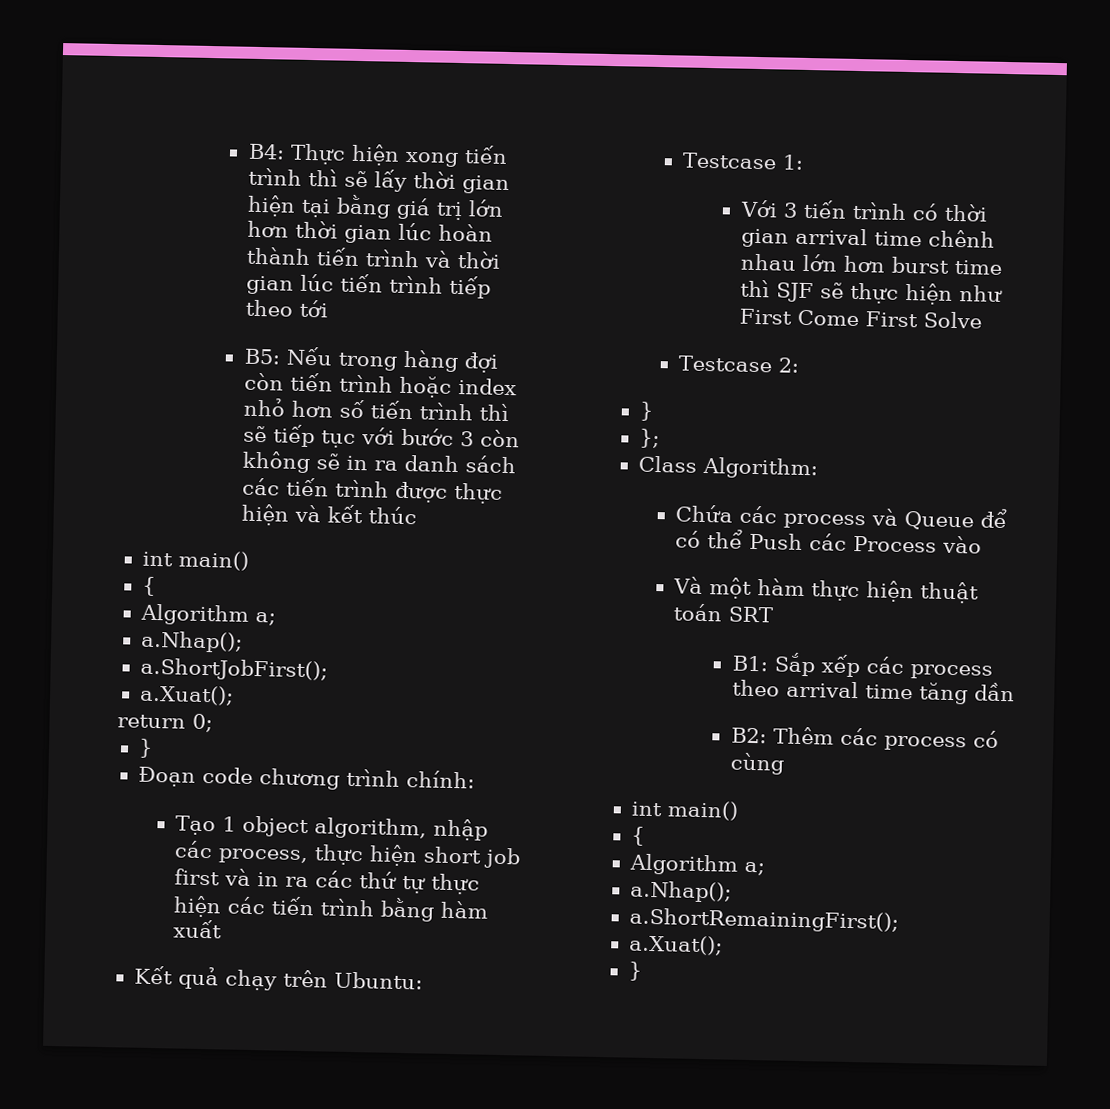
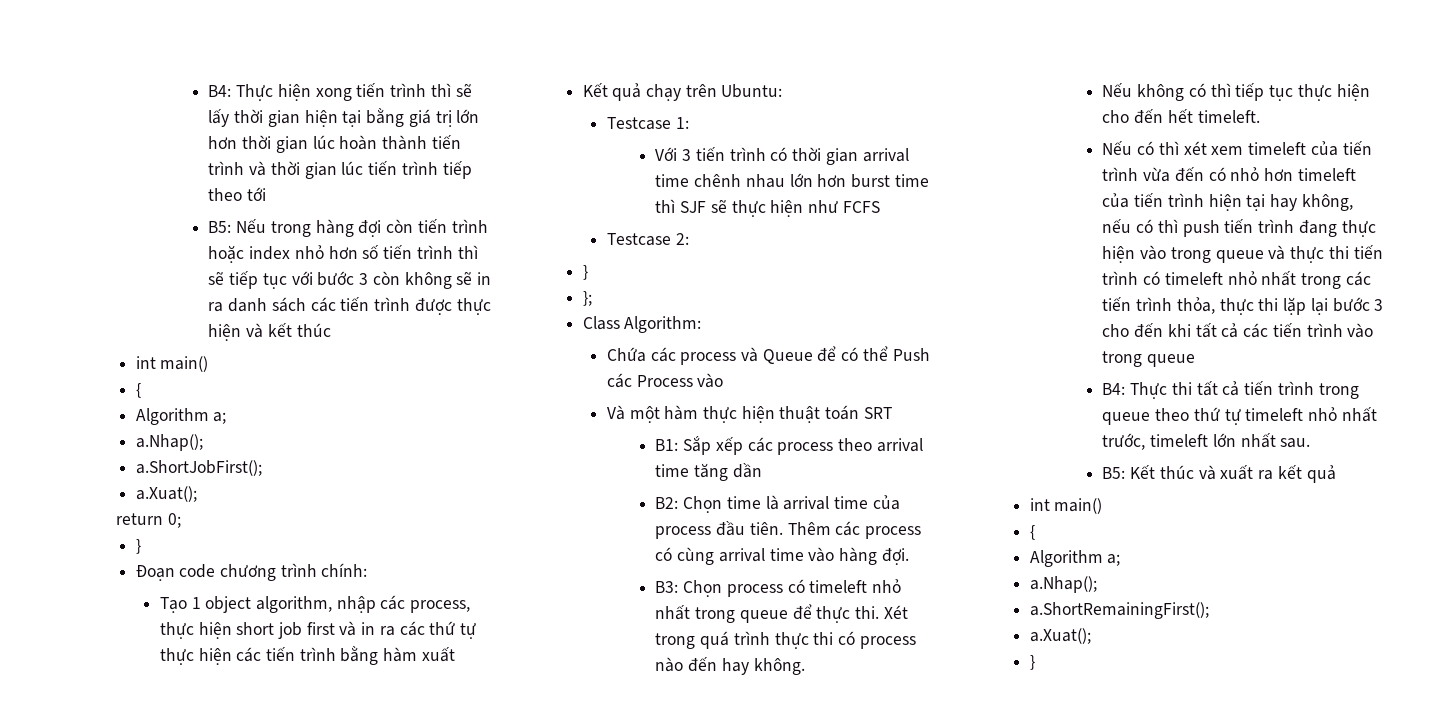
[738,308,982,329] First Come First Solve -> [842,201,880,213] FCFS
(767, 735) none -> [683,495,900,513] [655,521,783,539] Chọn time là arrival time của process đầu tiên.
(785, 763) none -> [718,547,909,565] [655,579,902,597] [655,604,908,623] [655,631,916,649] [655,657,805,675] [1102,83,1370,101] [1102,109,1260,123] [1102,141,1372,156] [1102,167,1356,182] [1102,193,1353,211] [1102,219,1376,237] [1102,245,1383,263] [1102,271,1371,289] [1102,297,1384,315] [1102,323,1374,338] [1102,351,1196,367] [1102,381,1359,399] [1102,407,1377,425] [1102,433,1311,450] [1102,465,1336,483] arrival time vào hàng đợi. // B3: Chọn process có timeleft nhỏ nhất trong queue để thực thi. Xét trong quá trình thực thi có process nào đến hay không. // Nếu không có thì tiếp tục thực hiện cho đến hết timeleft. // Nếu có thì xét xem timeleft của tiến trình vừa đến có nhỏ hơn timeleft của tiến trình hiện tại hay không, nếu có thì push tiến trình đang thực hiện vào trong queue và thực thi tiến trình có timeleft nhỏ nhất trong các tiến trình thỏa, thực thi lặp lại bước 3 cho đến khi tất cả các tiến trình vào trong queue // B4: Thực thi tất cả tiến trình trong queue theo thứ tự timeleft nhỏ nhất trước, timeleft lớn nhất sau. // B5: Kết thúc và xuất ra kết quả

